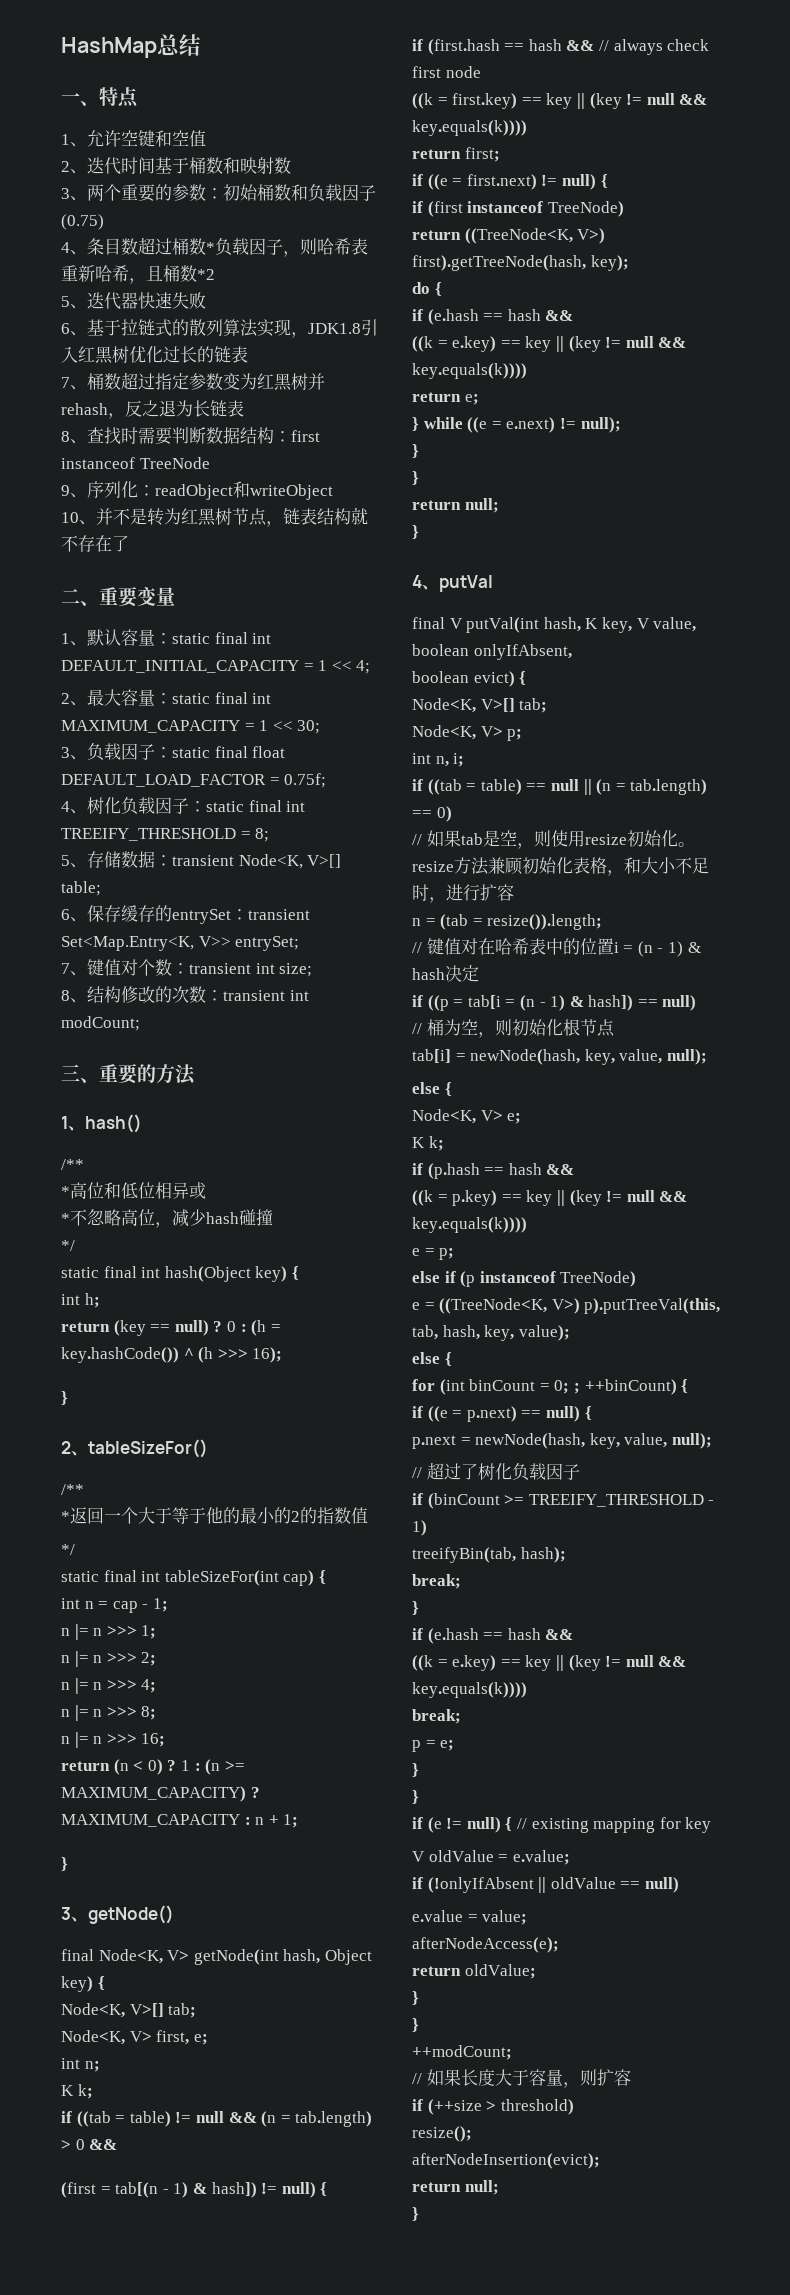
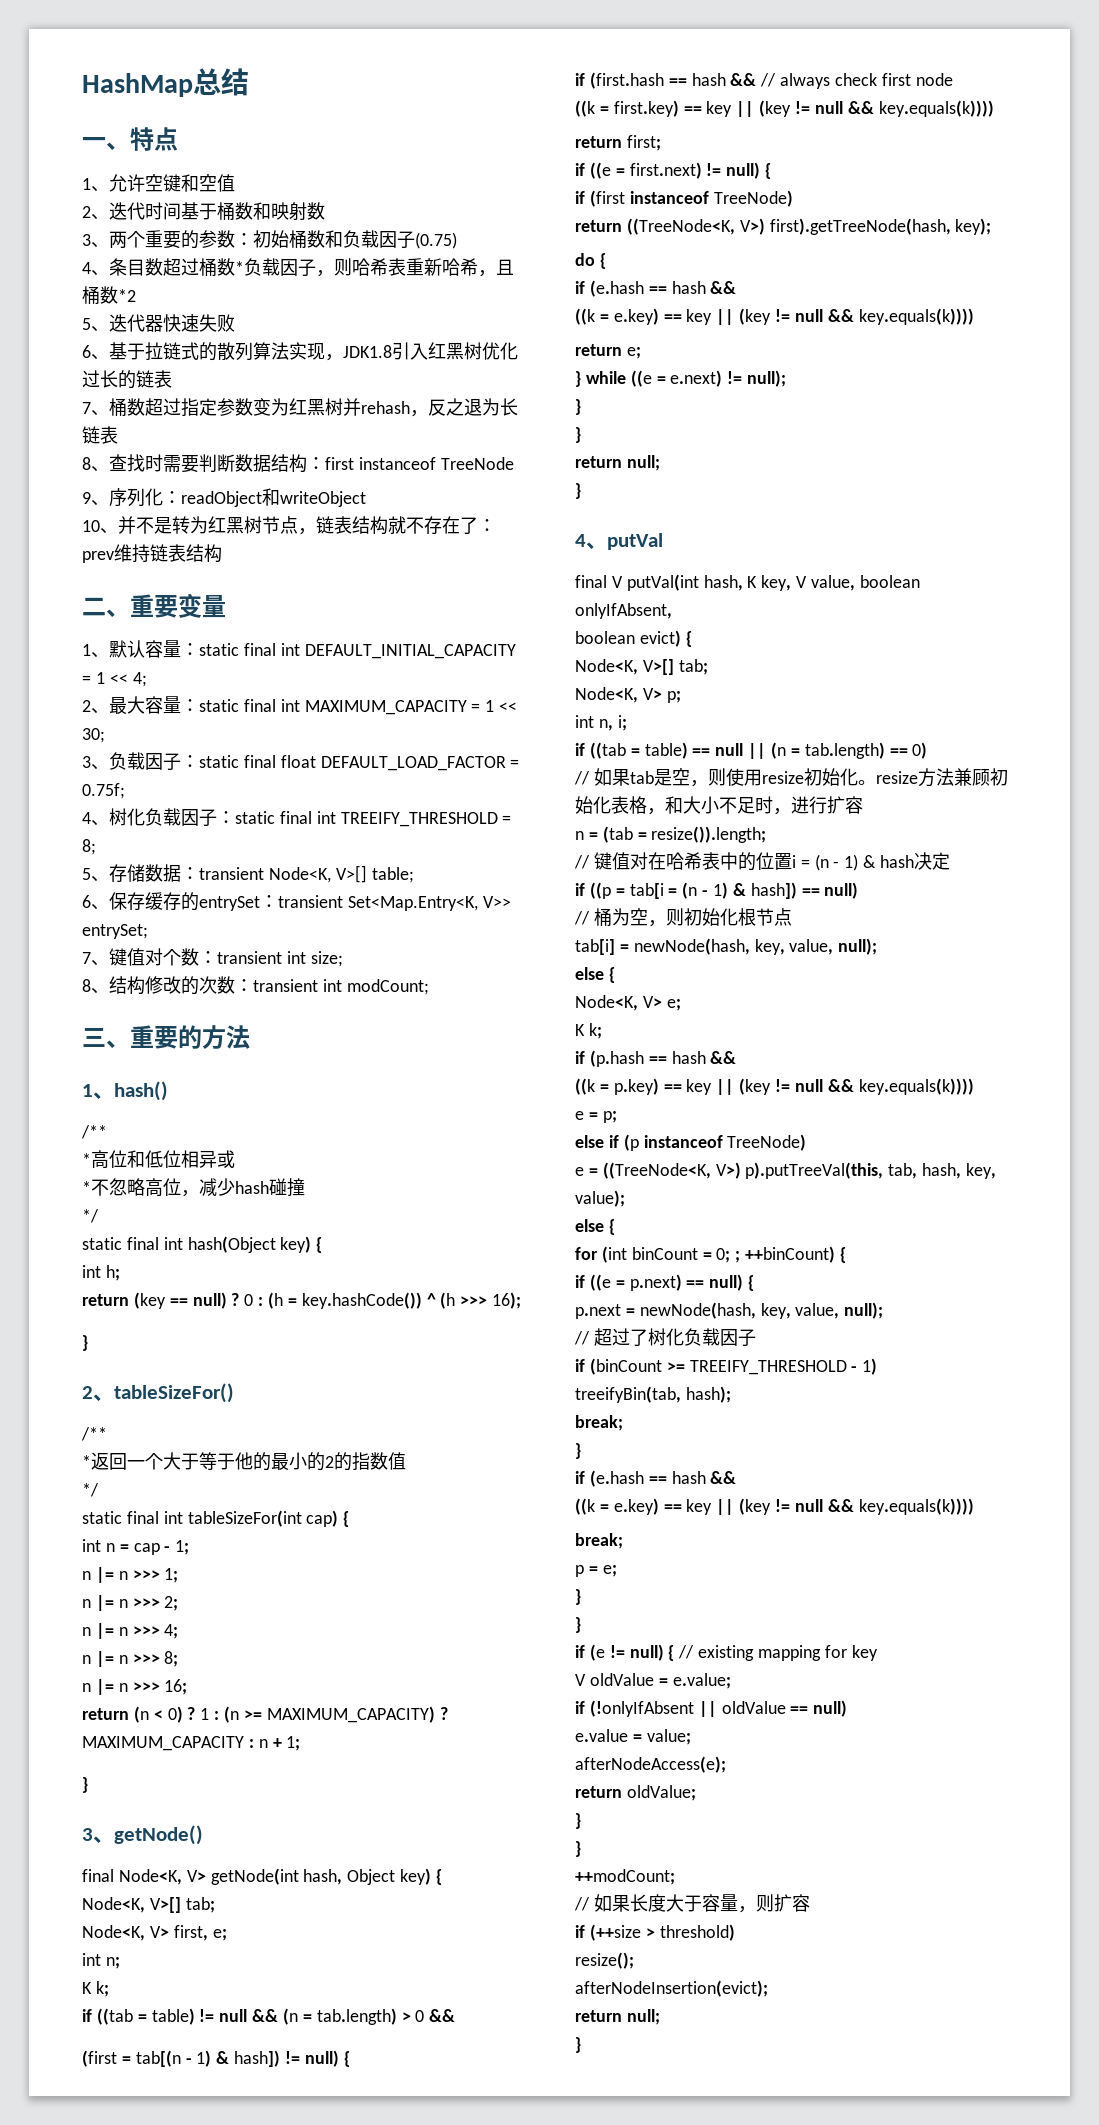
(129, 543) none -> [478,519,496,532] [82,544,222,563] ：prev维持链表结构

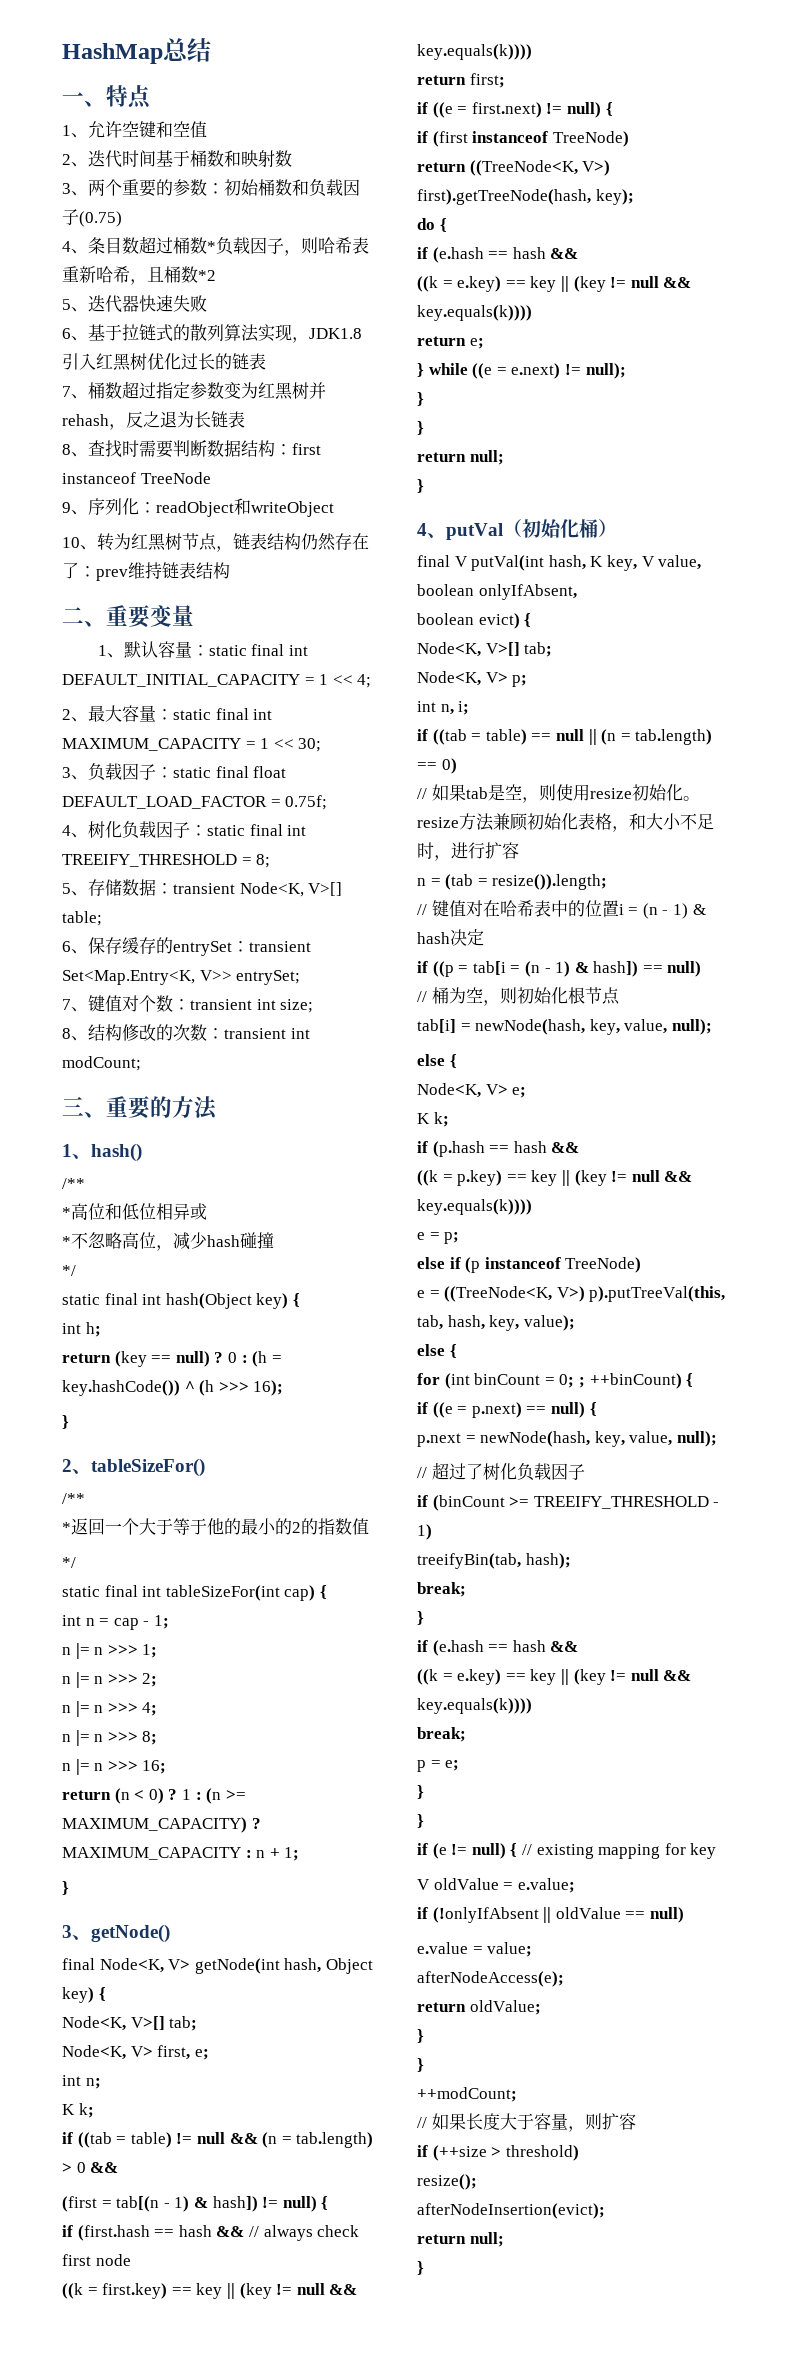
[118,516,172,534] 并不是 -> (97, 547) none
[388,516,424,534] 就不 -> [301,533,336,551] 仍然
(663, 541) none -> [503,519,617,538] （初始化桶）

